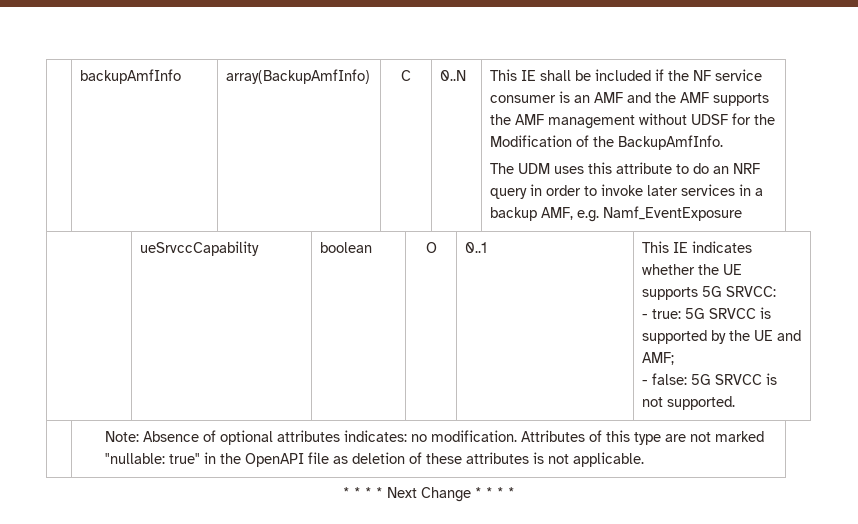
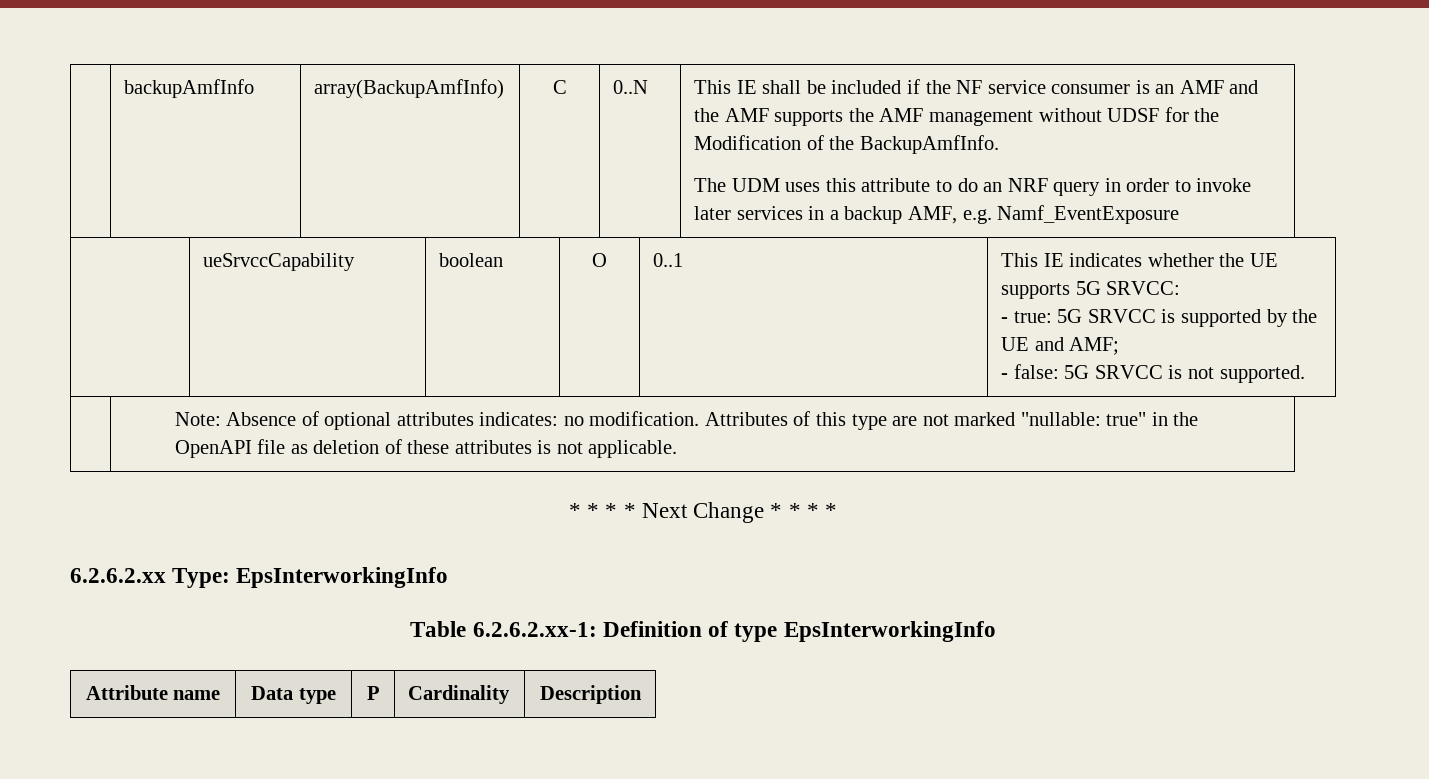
(515, 492) none -> [70,567,449,588] [410,621,996,642] [85,685,221,700] [251,686,336,704] [366,686,380,700] [408,685,511,704] [539,685,642,704] // 6.2.6.2.xx Type: EpsInterworkingInfo // Table 6.2.6.2.xx-1: Definition of type EpsInterworkingInfo // Attribute name | Data type | P | Cardinality | Description

